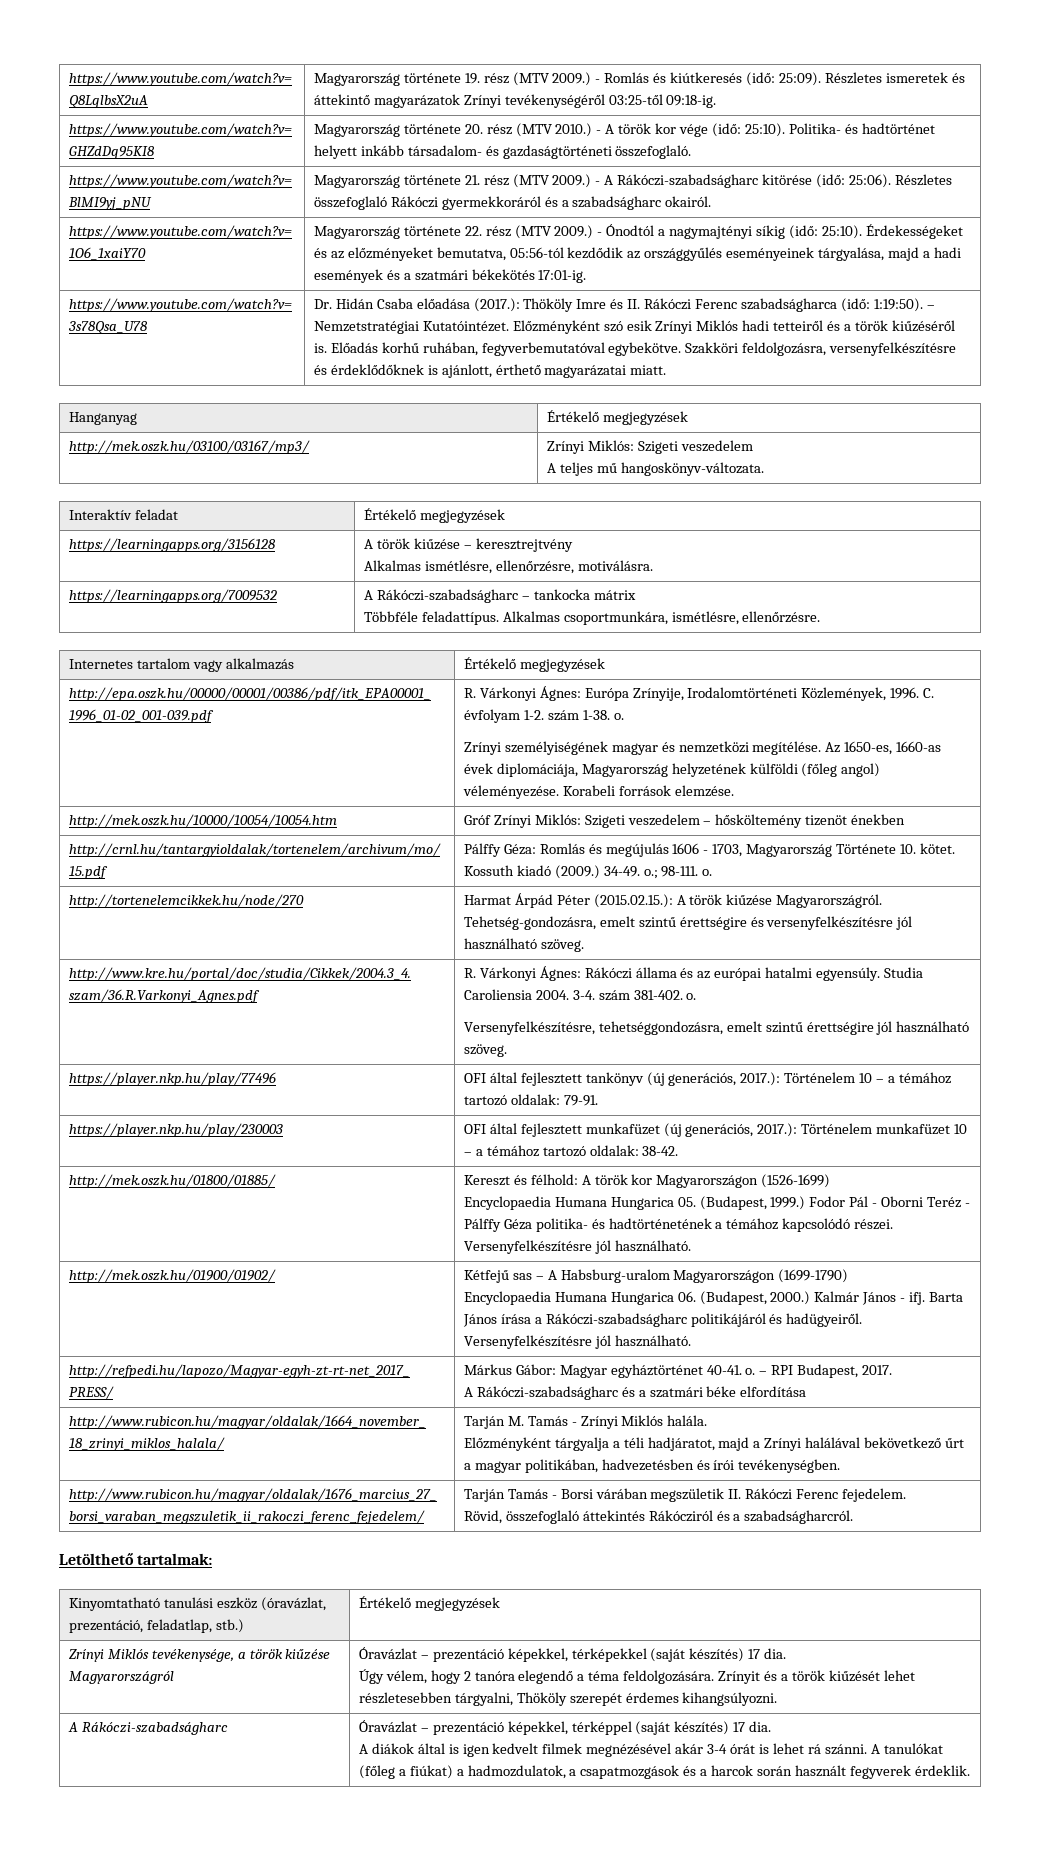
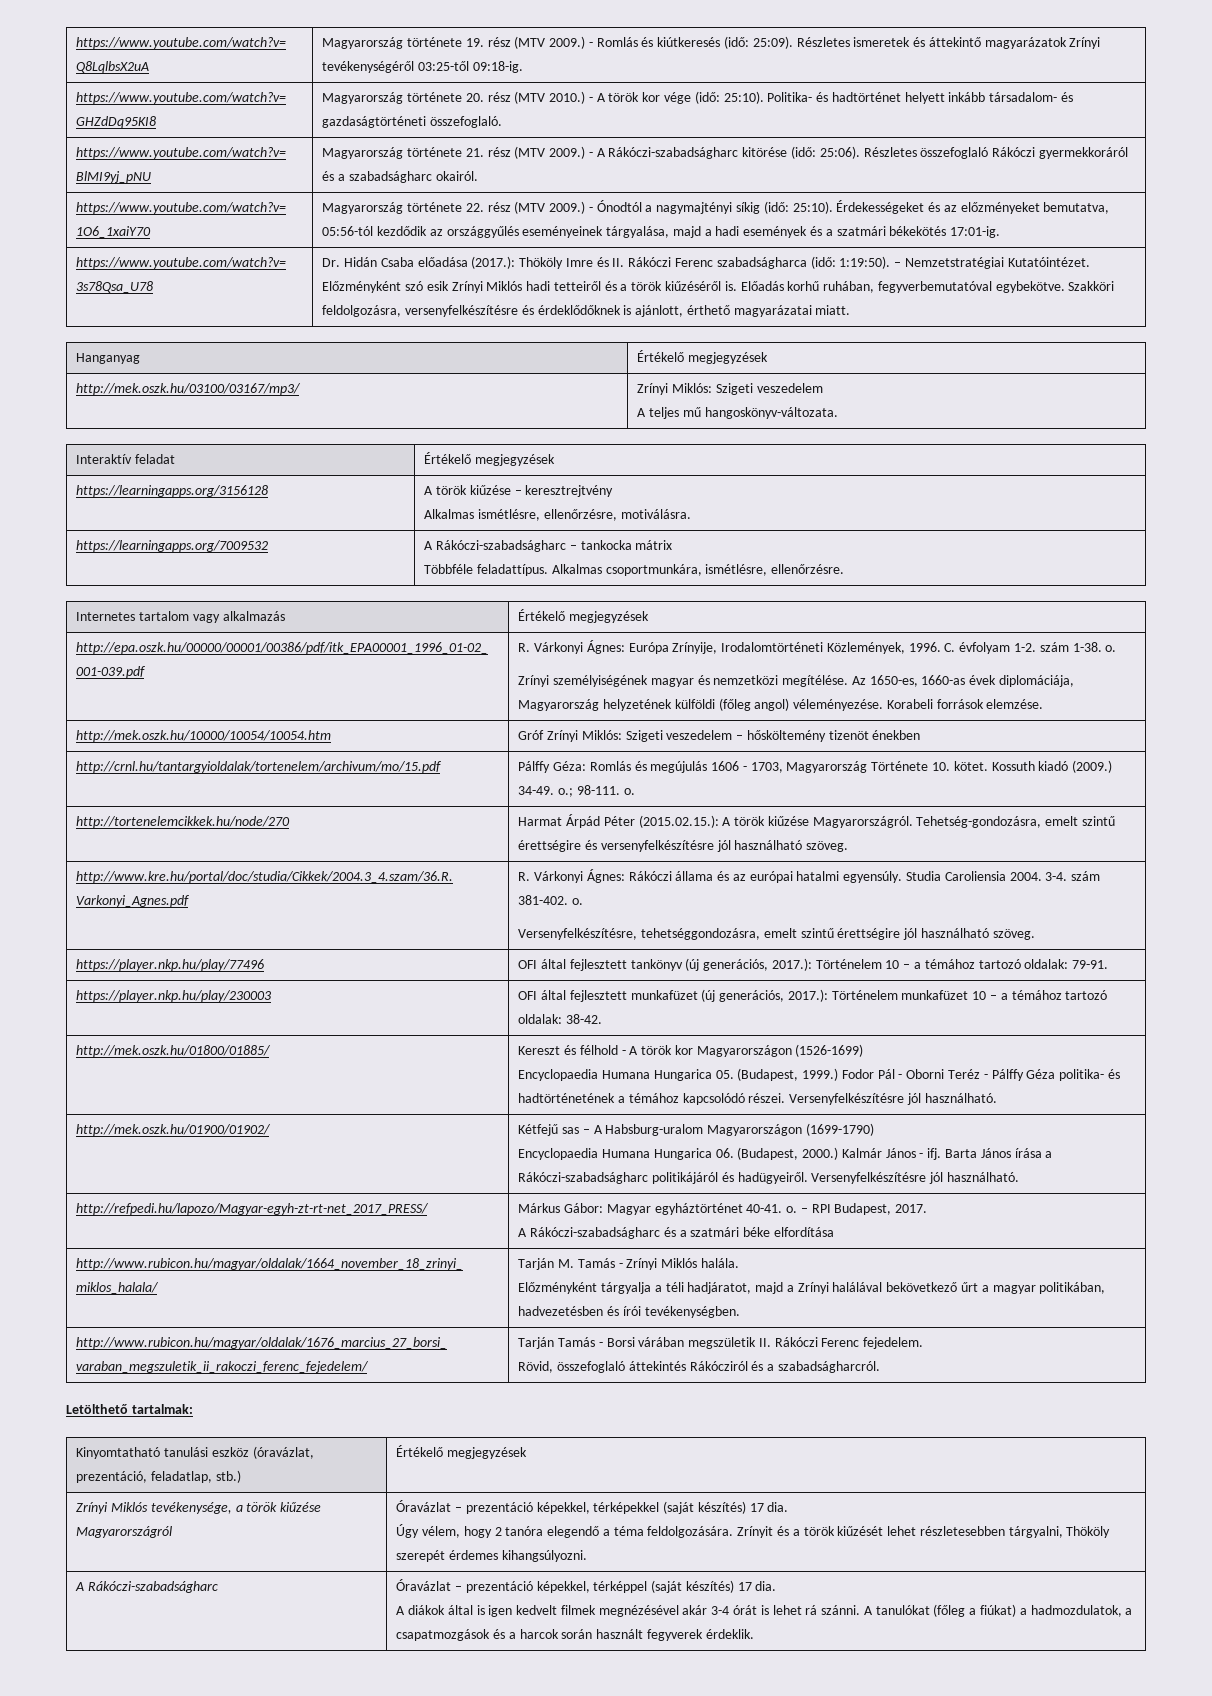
[530,1174,578,1185] félhold: -> [579,1045,626,1055] félhold -

